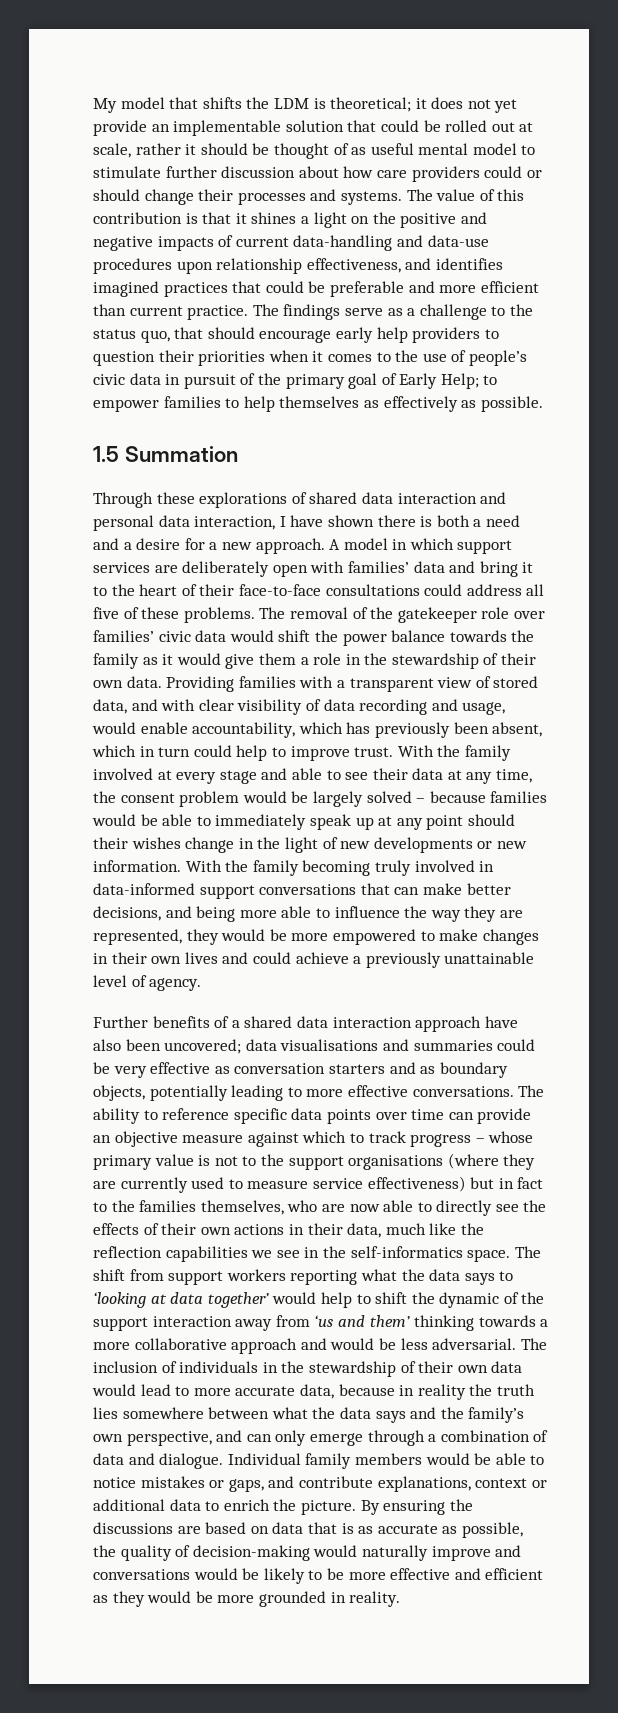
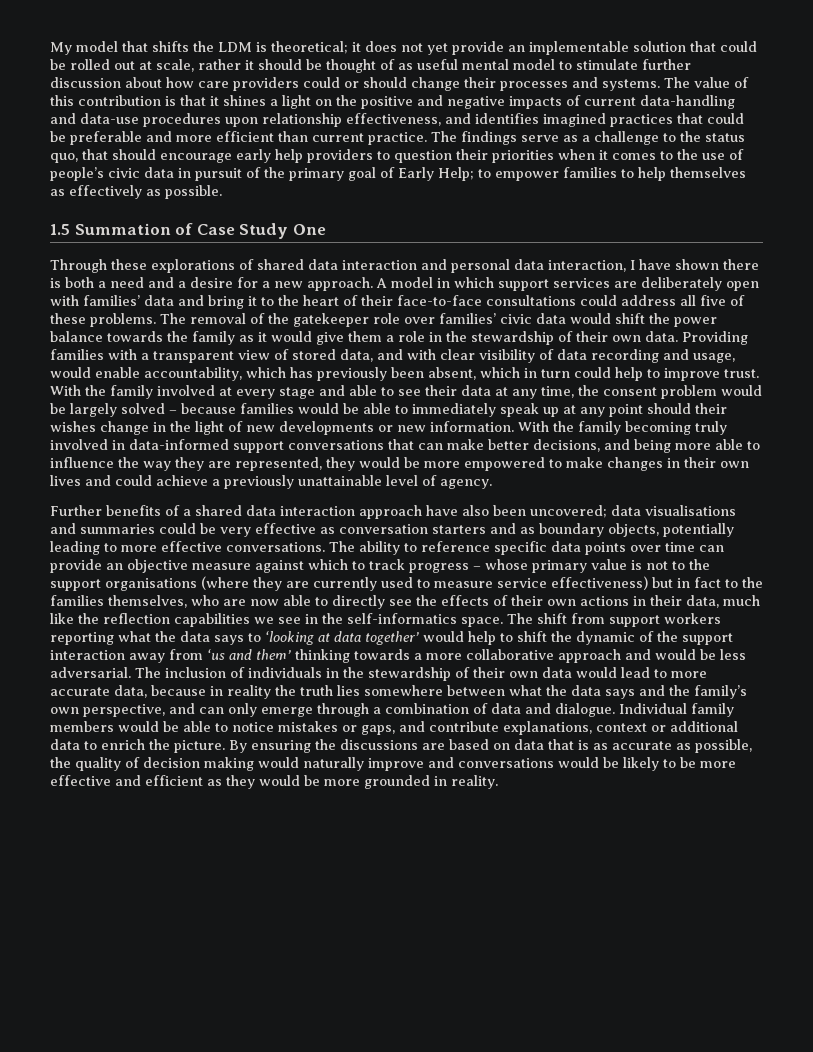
(238, 454) none -> [175,223,326,239] of Case Study One
[192,1545,310,1561] decision-making -> [143,757,254,771] decision making

